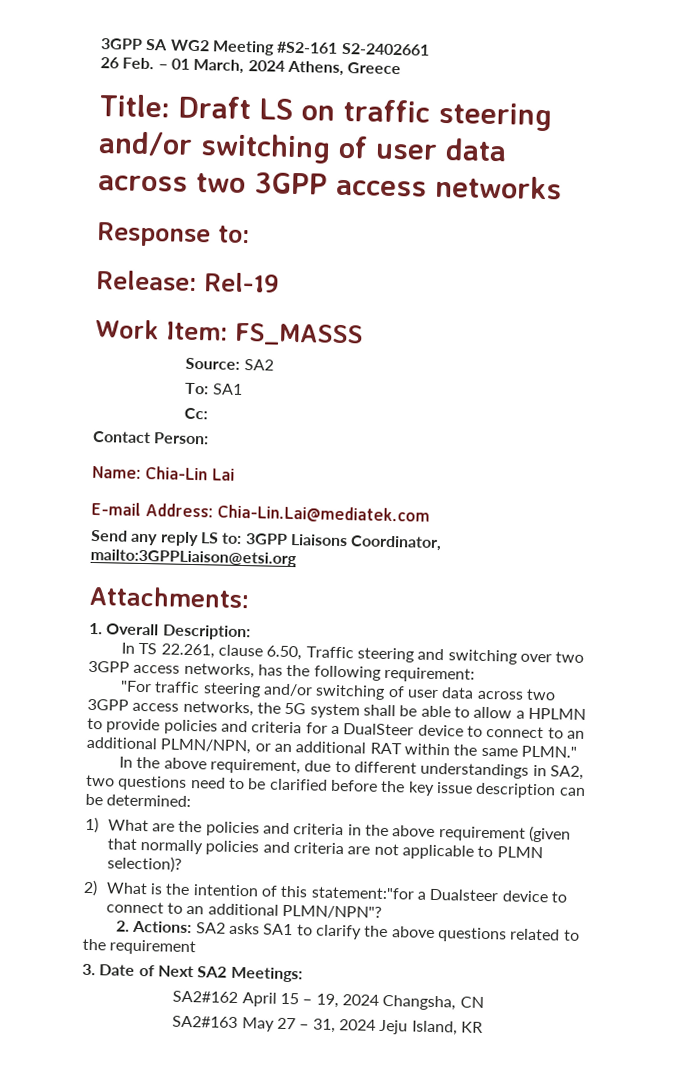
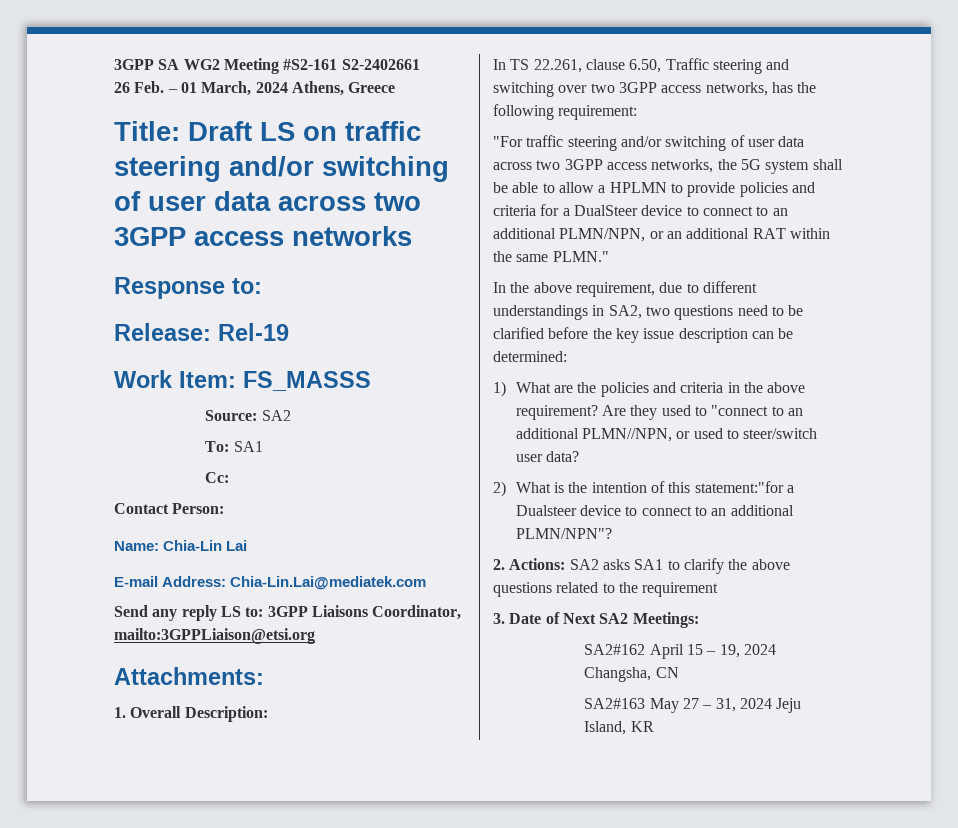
[438,825,572,843] [106,838,543,860] [106,855,182,873] requirement (given that normally policies and criteria are not applicable to PLMN selection)? -> [515,405,804,420] [515,428,818,442] [515,451,580,462] requirement? Are they used to "connect to an additional PLMN//NPN, or used to steer/switch user data?

